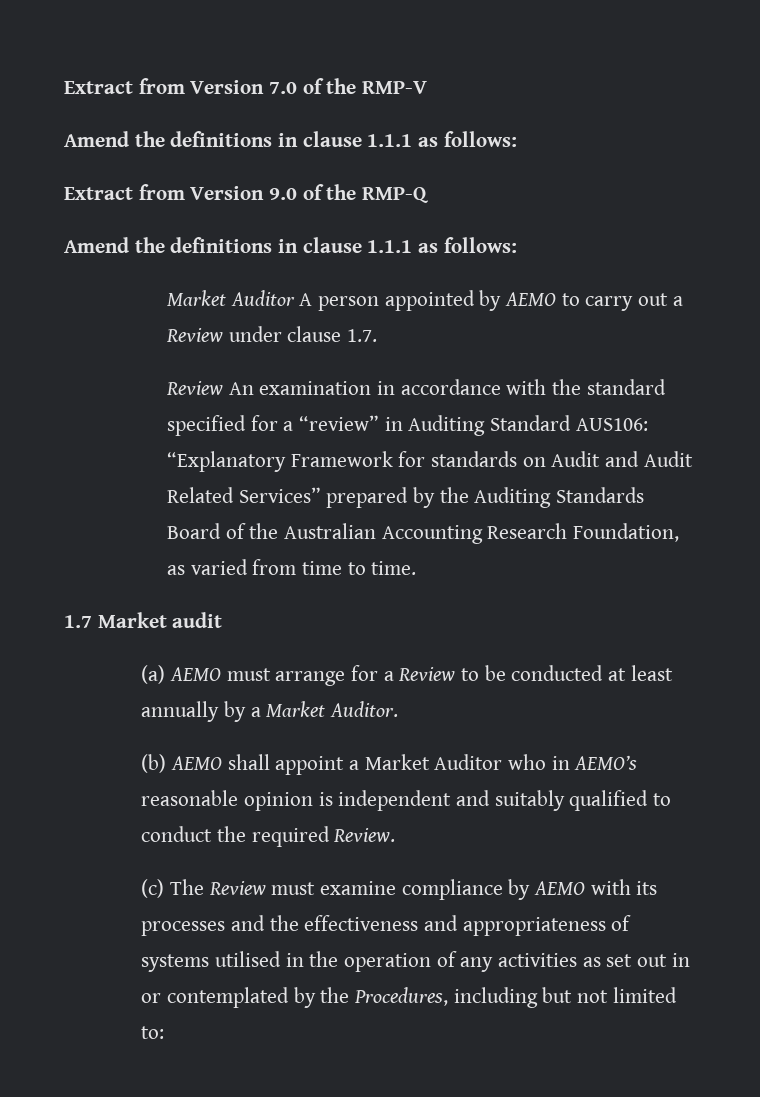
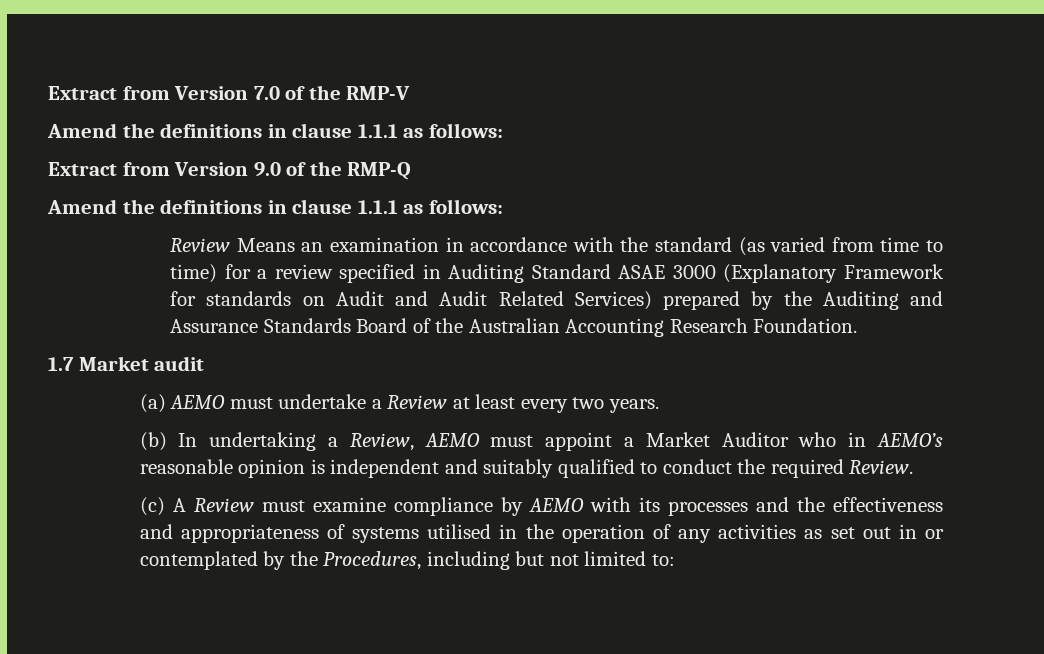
[167,290,683,311] [166,326,378,342] [166,381,254,395] Market Auditor A person appointed by AEMO to carry out a Review under clause 1.7. // Review An -> [170,238,324,252] Review Means an
[167,415,648,436] [167,451,287,472] specified for a “review” in Auditing Standard AUS106: “Explanatory -> [738,237,944,256] [170,264,838,283] (as varied from time to time) for a review specified in Auditing Standard ASAE 3000 (Explanatory
[238,487,321,503] Services” -> [574,291,652,310] Services)
(552, 497) none -> [910,291,943,306] [170,319,259,333] and Assurance
[573,523,680,542] [167,559,417,575] Foundation, as varied from time to time. -> [753,318,858,333] Foundation.
[275,665,673,686] [141,701,399,722] [141,754,270,773] arrange for a Review to be conducted at least annually by a Market Auditor. // (b) AEMO shall -> [278,394,659,413] [139,432,534,451] undertake a Review at least every two years. // (b) In undertaking a Review, AEMO must
[170,879,205,895] The -> [172,498,186,512] A

